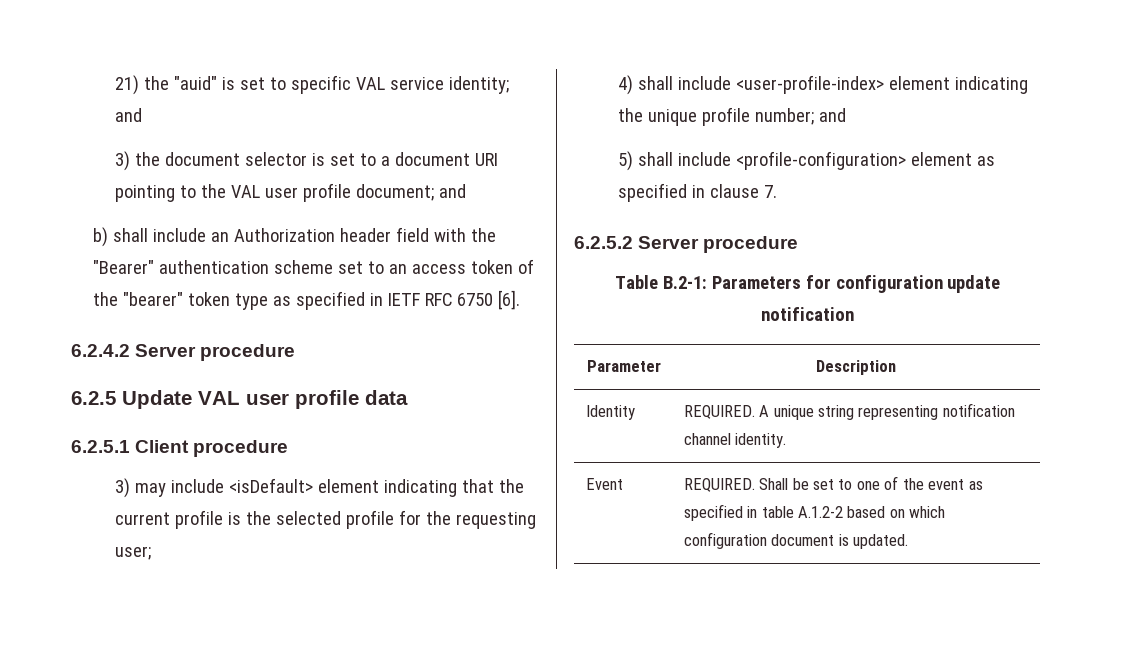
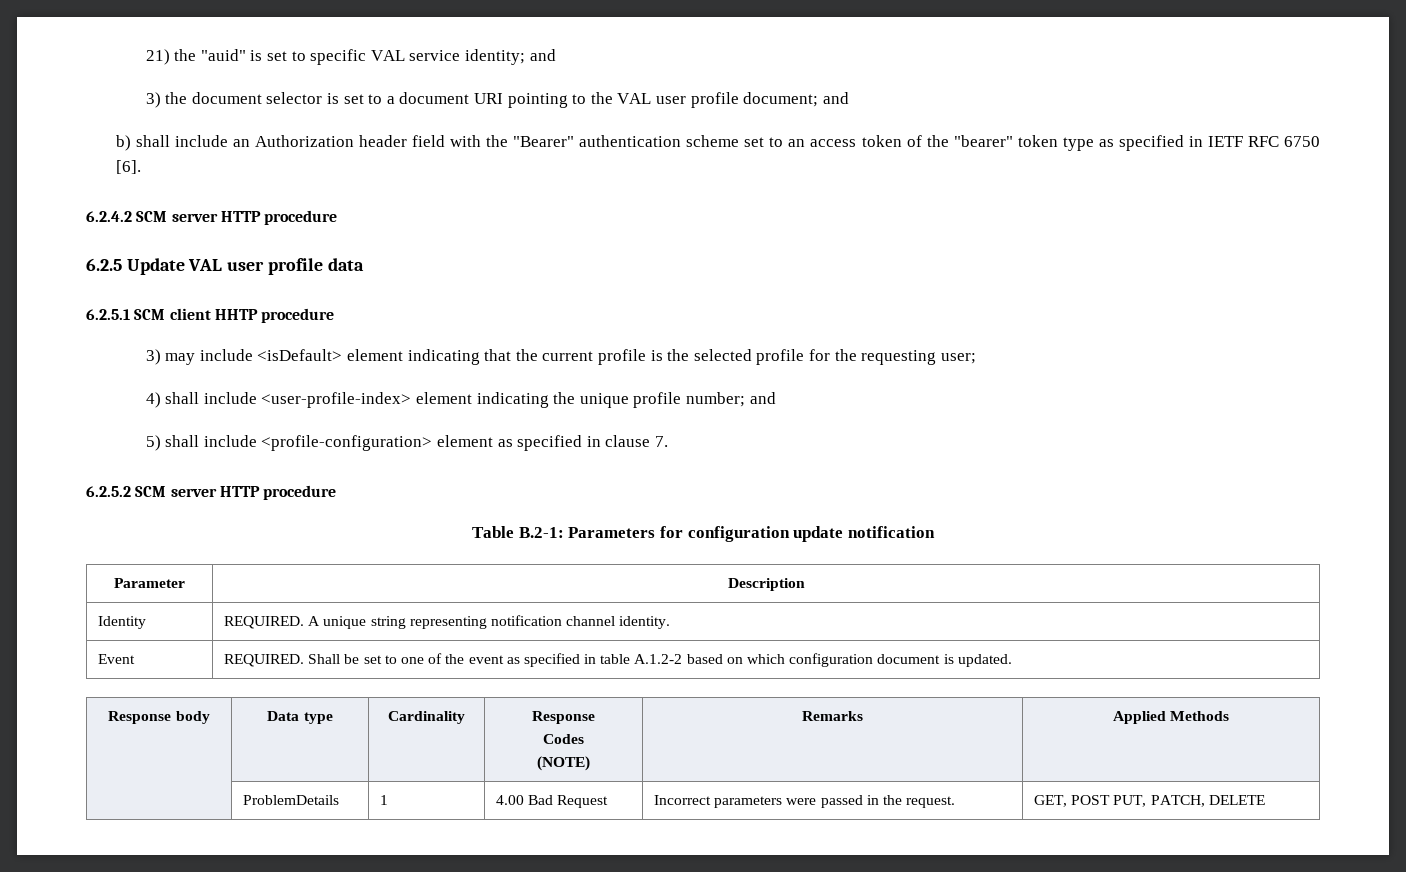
[135,344,197,357] Server -> [136,211,261,222] SCM server HTTP
[135,440,190,453] Client -> [134,308,258,320] SCM client HHTP
[638,236,700,249] Server -> [135,486,260,497] SCM server HTTP
(908, 541) none -> [108,711,210,724] [267,711,333,724] [388,711,465,724] [532,711,595,724] [543,734,584,744] [537,756,590,771] [802,711,863,721] [1112,711,1230,724] [243,795,340,805] [380,795,389,805] [496,795,609,808] [654,795,956,808] [1034,795,1265,807] // Response body | Data type | Cardinality | Response // Codes // (NOTE) | Remarks | Applied Methods // | ProblemDetails | 1 | 4.00 Bad Request | Incorrect parameters were passed in the request. | GET, POST PUT, PATCH, DELETE

